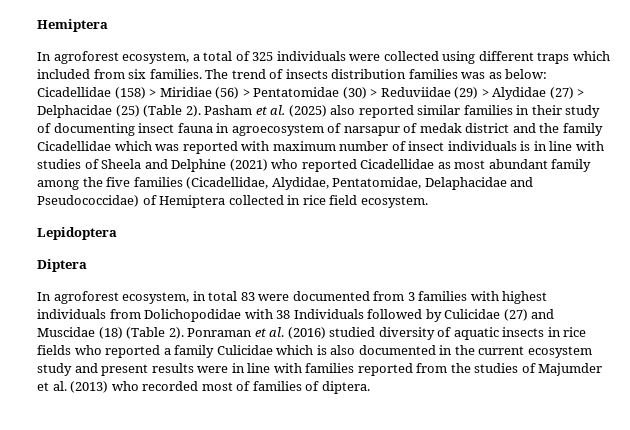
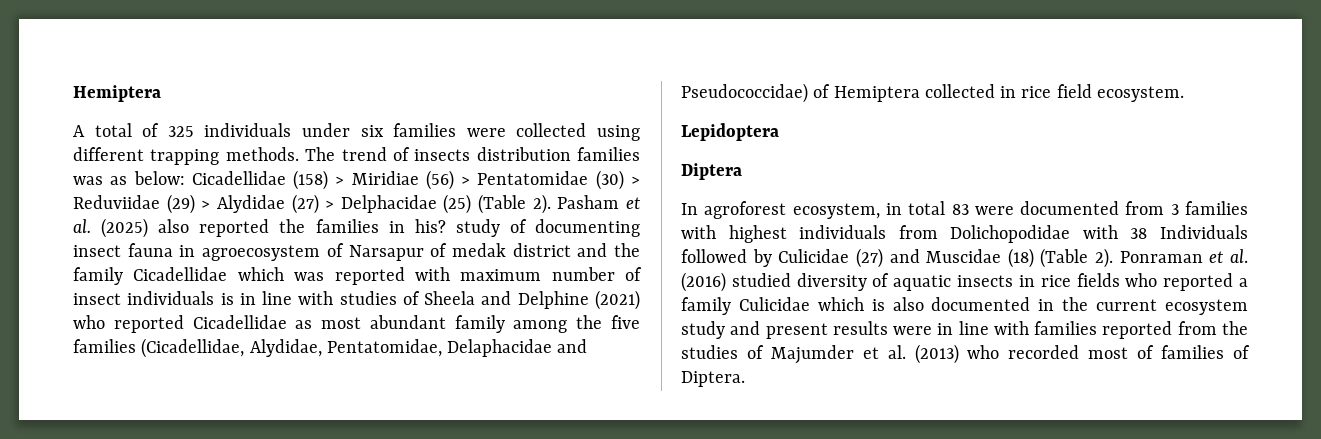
[37,51,200,64] In agroforest ecosystem, a -> [73,125,85,137] A
(346, 56) none -> [302,123,457,137] under six families
[537,51,610,64] [37,69,202,79] traps which included from six families. -> [150,147,299,165] trapping methods.
[417,105,461,115] similar -> [279,219,306,233] the
[531,105,562,115] their -> [414,219,446,233] his?
[343,126,400,136] narsapur -> [348,245,424,261] Narsapur
[321,381,370,394] diptera. -> [681,371,745,387] Diptera.

